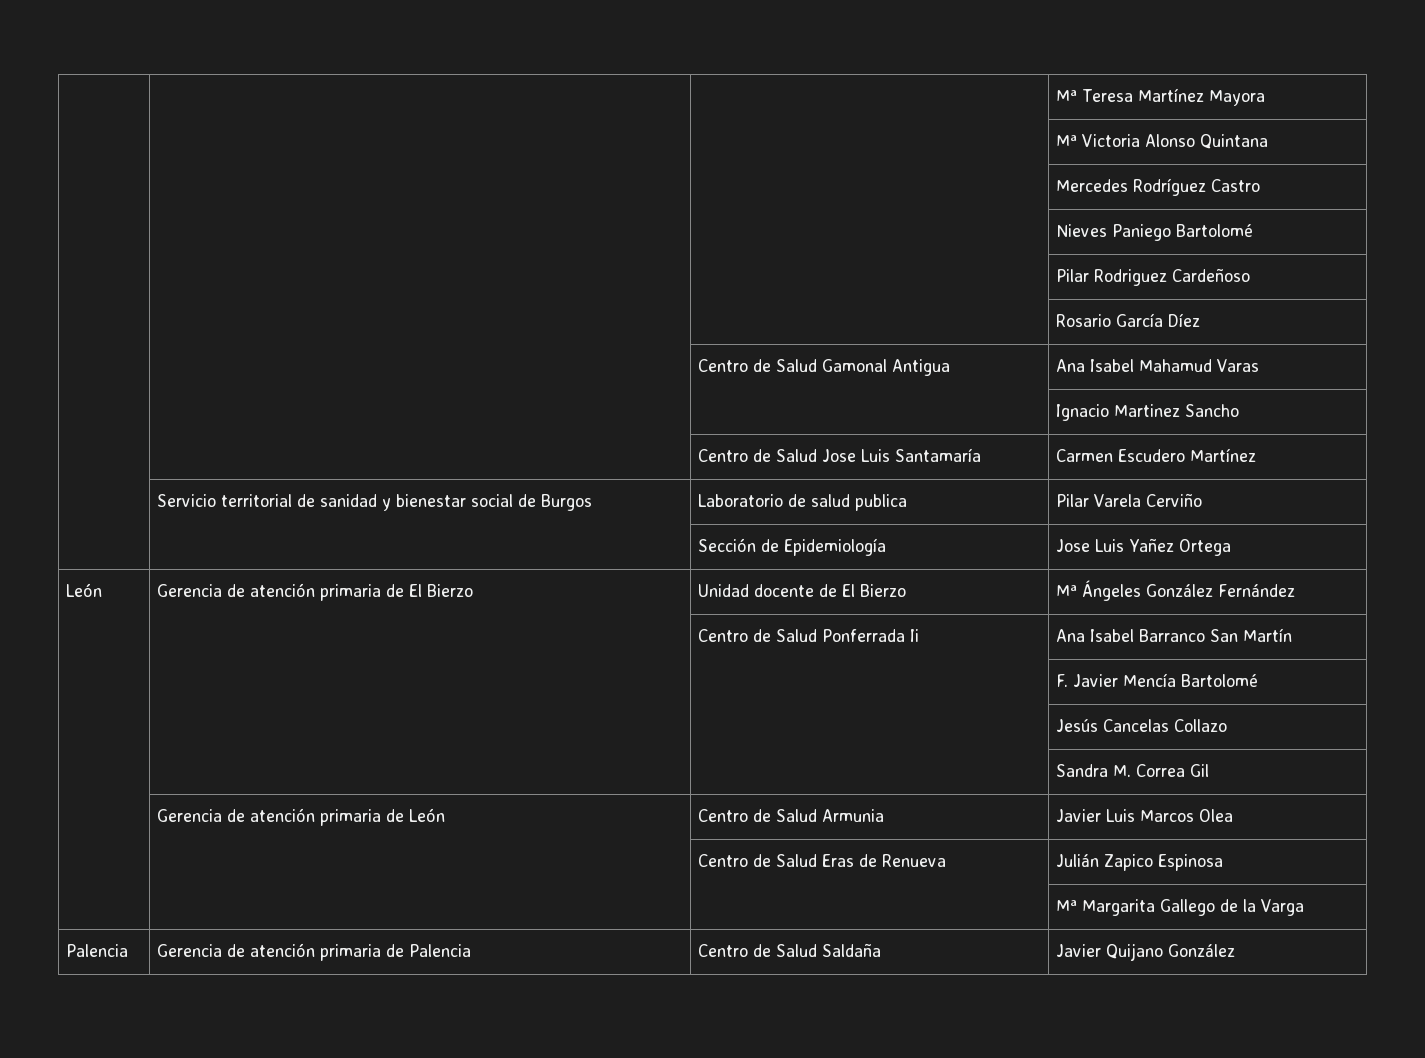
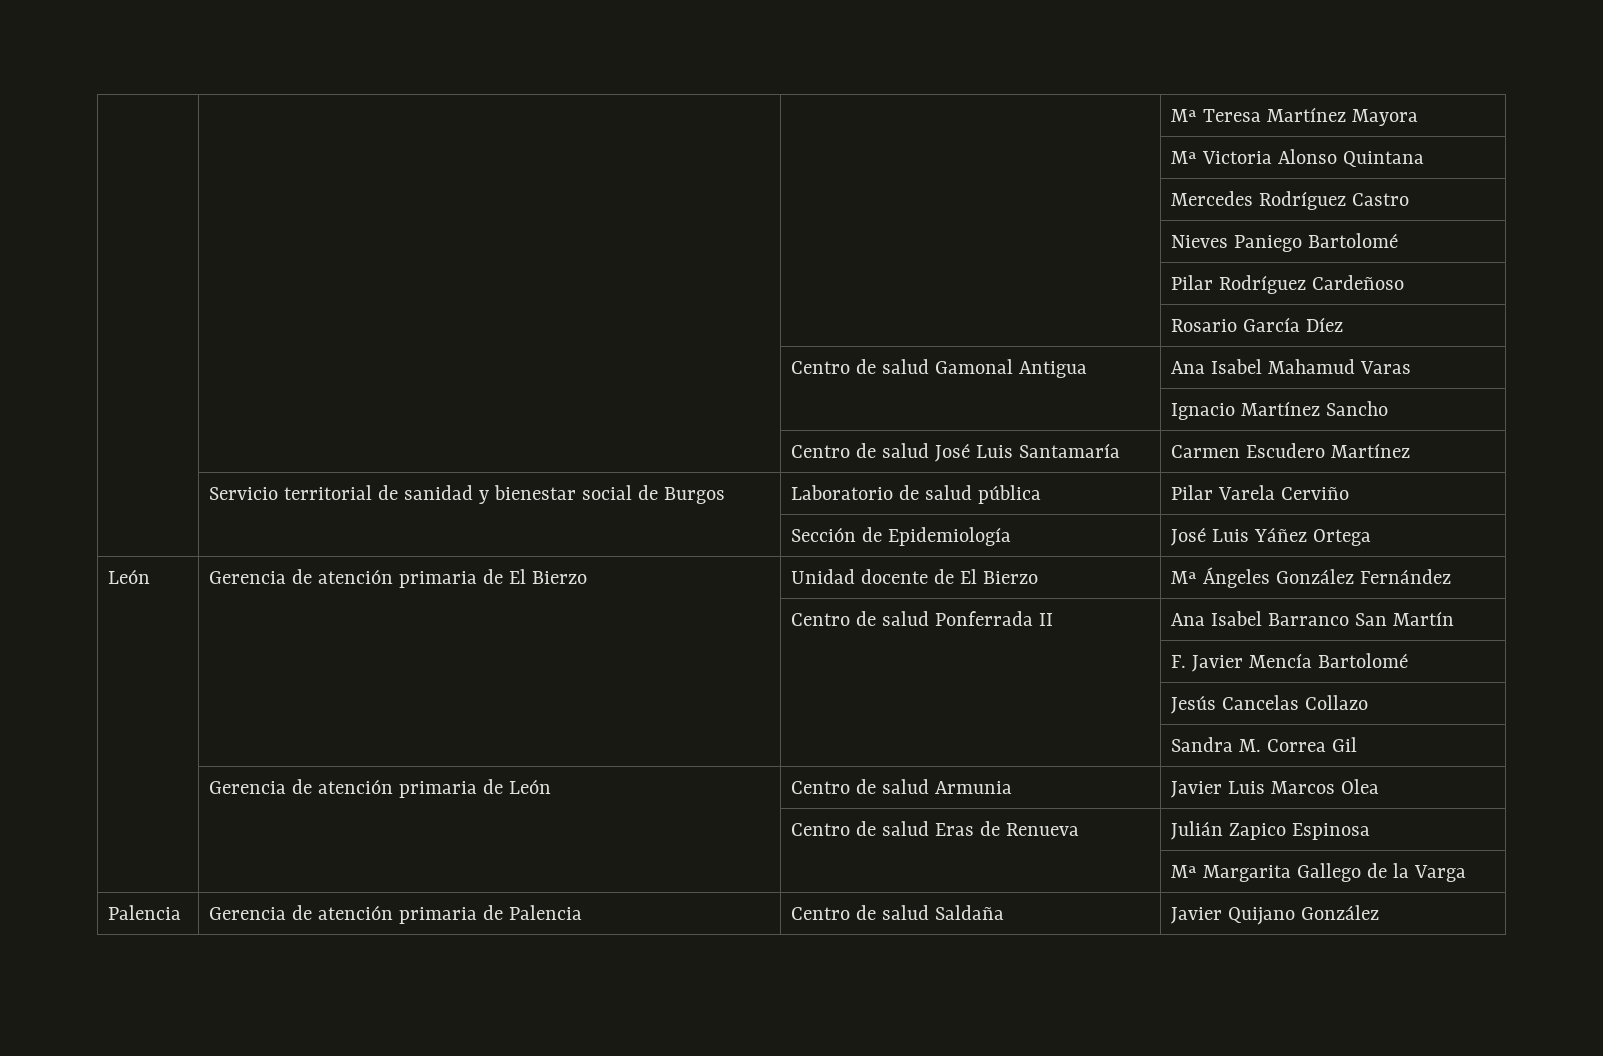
[1093,269,1167,286] Rodriguez -> [1219,275,1307,294] Rodríguez
[775,359,817,372] Salud -> [882,359,930,374] salud
[1113,404,1180,417] Martinez -> [1241,401,1321,416] Martínez
[775,449,856,462] Salud Jose -> [882,443,971,462] salud José
[854,494,907,511] publica -> [978,485,1042,504] pública
[1055,538,1175,552] Jose Luis Yañez -> [1171,527,1308,546] José Luis Yáñez
[775,629,919,642] Salud Ponferrada Ii -> [882,611,1054,626] salud Ponferrada II
[775,809,817,822] Salud -> [882,779,930,794] salud
[775,854,817,867] Salud -> [882,821,930,836] salud
[775,944,817,957] Salud -> [882,905,930,920] salud

